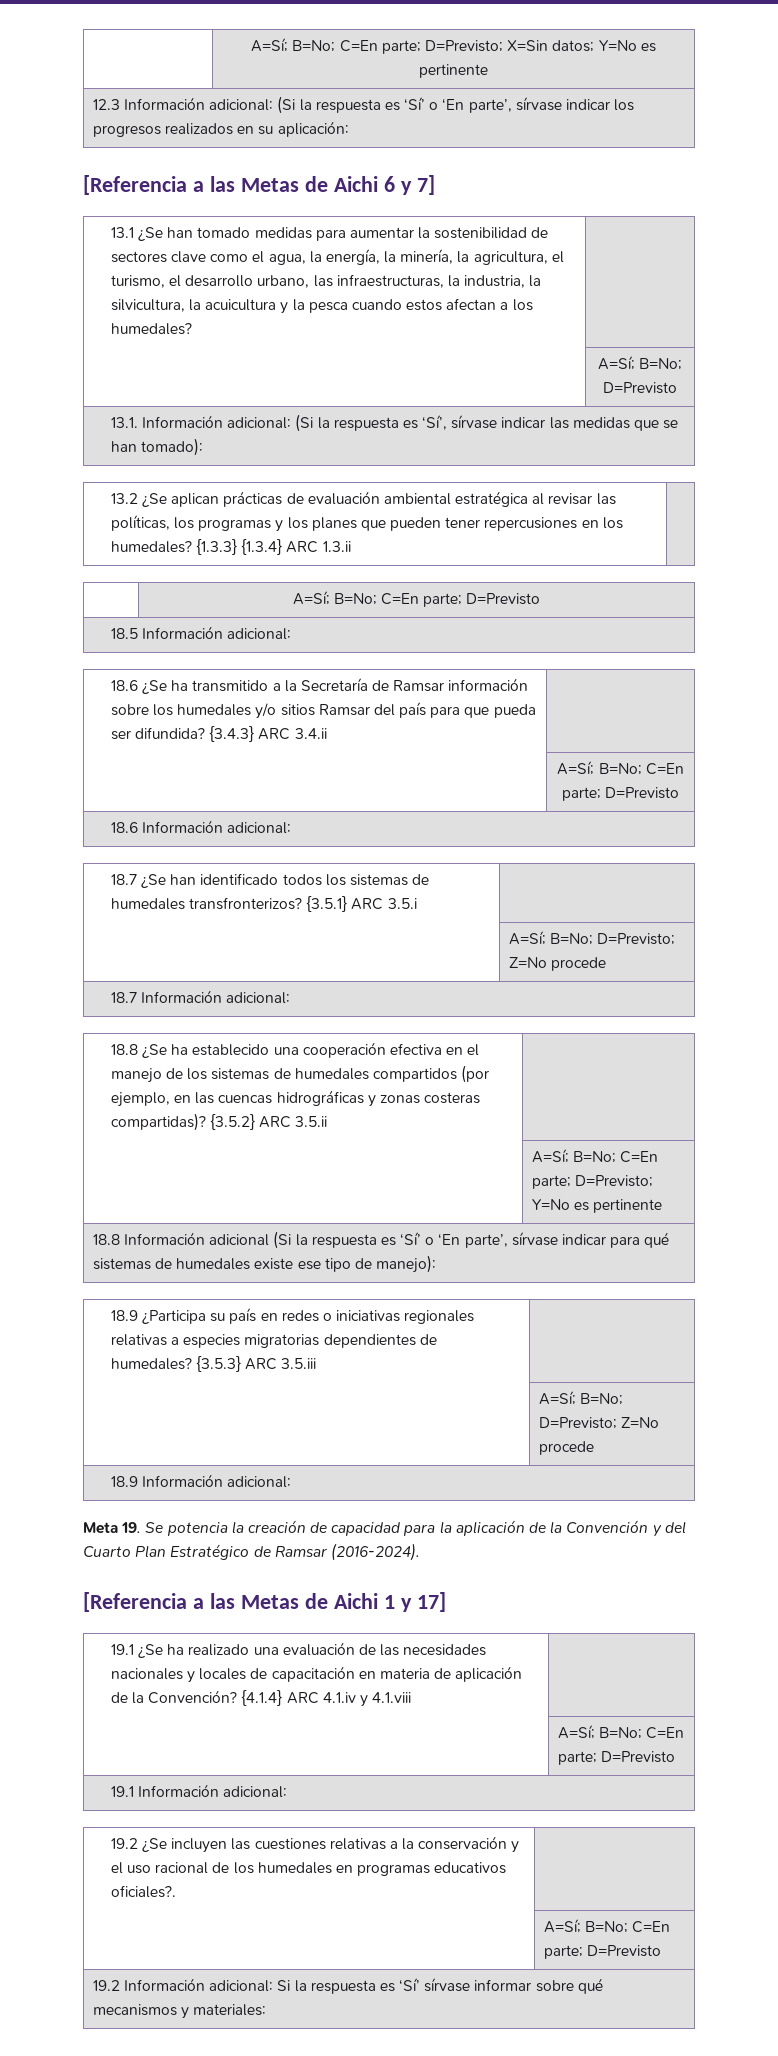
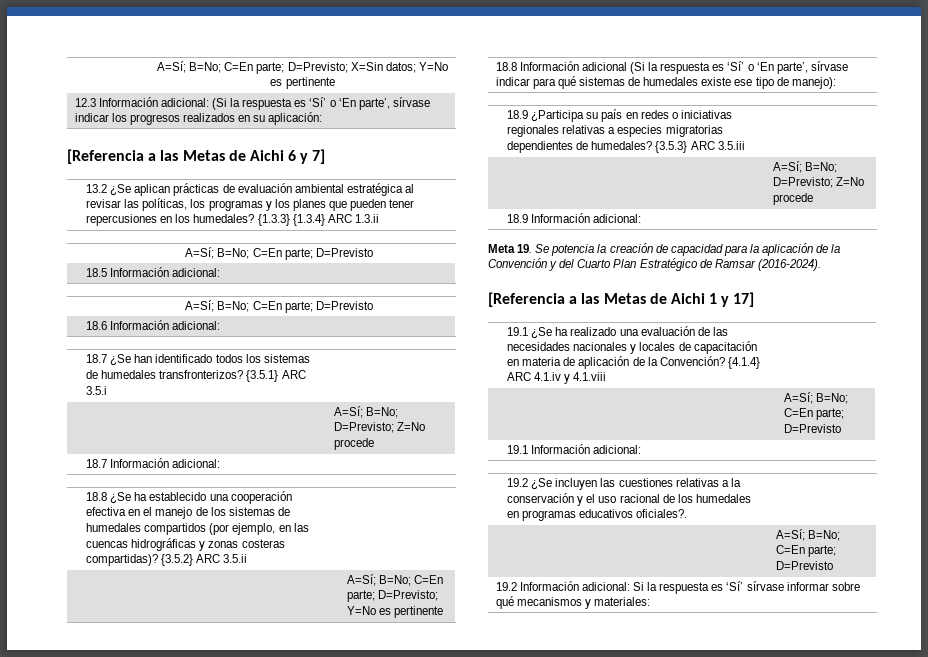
[110,227,549,241] [110,249,564,265] [110,274,542,288] [110,298,533,314] [110,323,192,335] [597,356,683,370] [603,382,677,394] [110,414,679,432] [110,438,203,456] // 13.1 ¿Se han tomado medidas para aumentar la sostenibilidad de sectores clave como el agua, la energía, la minería, la agricultura, el turismo, el desarrollo urbano, las infraestructuras, la industria, la silvicultura, la acuicultura y la pesca cuando estos afectan a los humedales? | // | A=Sí; B=No; D=Previsto // 13.1. Información adicional: (Si la respuesta es ‘Sí’, sírvase indicar las medidas que se han tomado): -> (326, 156) none
[110,678,529,694] [110,702,536,719] [110,726,327,742] // 18.6 ¿Se ha transmitido a la Secretaría de Ramsar información sobre los humedales y/o sitios Ramsar del país para que pueda ser difundida? {3.4.3} ARC 3.4.ii | -> (221, 272) none

